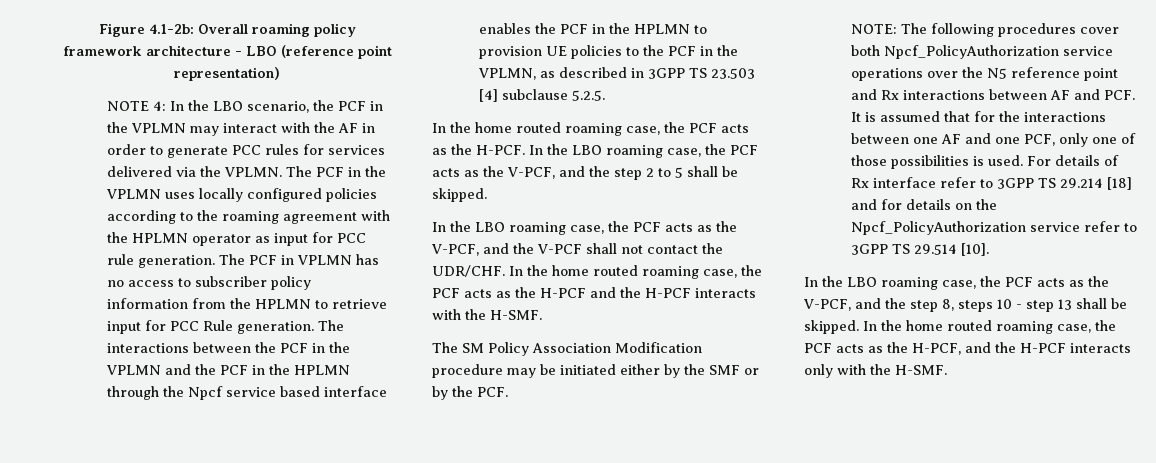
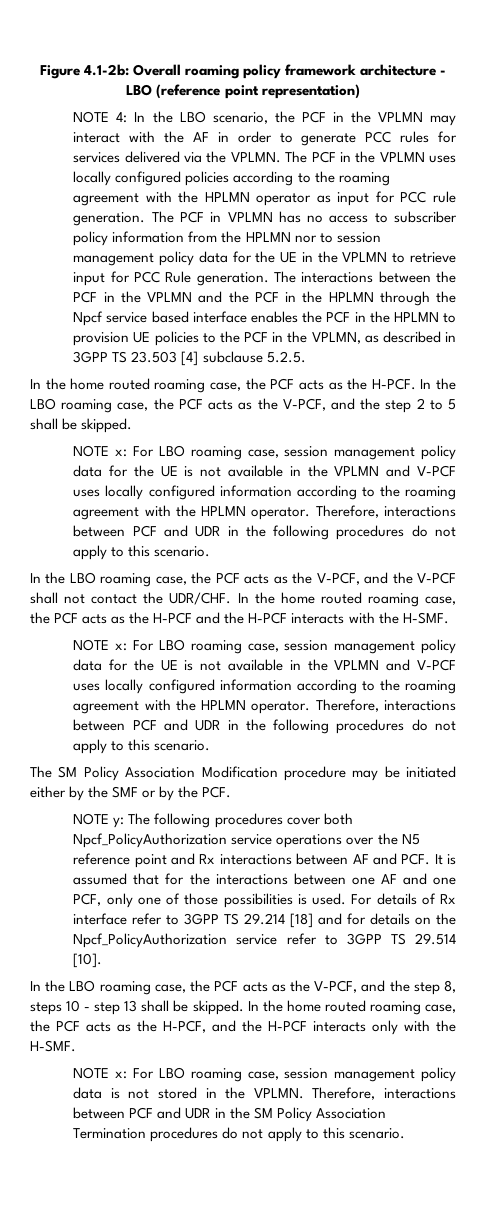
(312, 304) none -> [294,232,381,243] [73,251,388,266] nor to session management policy data for the UE in the VPLMN
(487, 195) none -> [73,445,456,460] [73,465,456,477] [73,485,457,500] [73,505,456,520] [73,525,456,540] [73,545,211,560] // NOTE x: For LBO roaming case, session management policy data for the UE is not available in the VPLMN and V-PCF uses locally configured information according to the roaming agreement with the HPLMN operator. Therefore, interactions between PCF and UDR in the following procedures do not apply to this scenario.
(542, 315) none -> [73,639,456,654] [73,659,456,671] [73,679,457,694] [73,699,456,714] [73,719,456,734] [73,739,211,754] // NOTE x: For LBO roaming case, session management policy data for the UE is not available in the VPLMN and V-PCF uses locally configured information according to the roaming agreement with the HPLMN operator. Therefore, interactions between PCF and UDR in the following procedures do not apply to this scenario.
[851,24,898,34] NOTE: -> [73,813,125,828] NOTE y:
(947, 370) none -> [73,1067,456,1082] [73,1087,456,1100] [73,1107,386,1122] [73,1127,405,1142] // NOTE x: For LBO roaming case, session management policy data is not stored in the VPLMN. Therefore, interactions between PCF and UDR in the SM Policy Association Termination procedures do not apply to this scenario.

